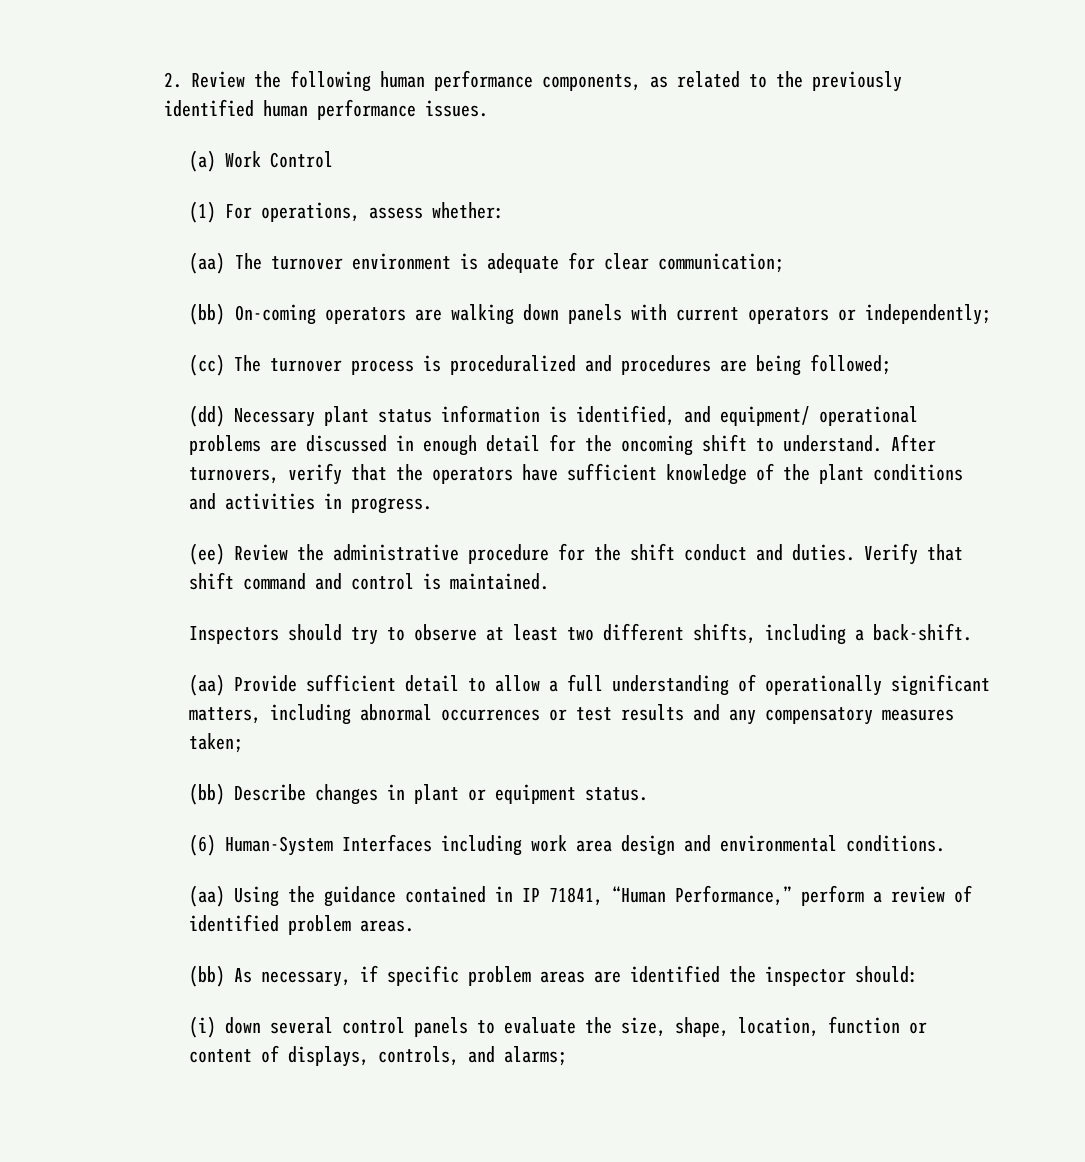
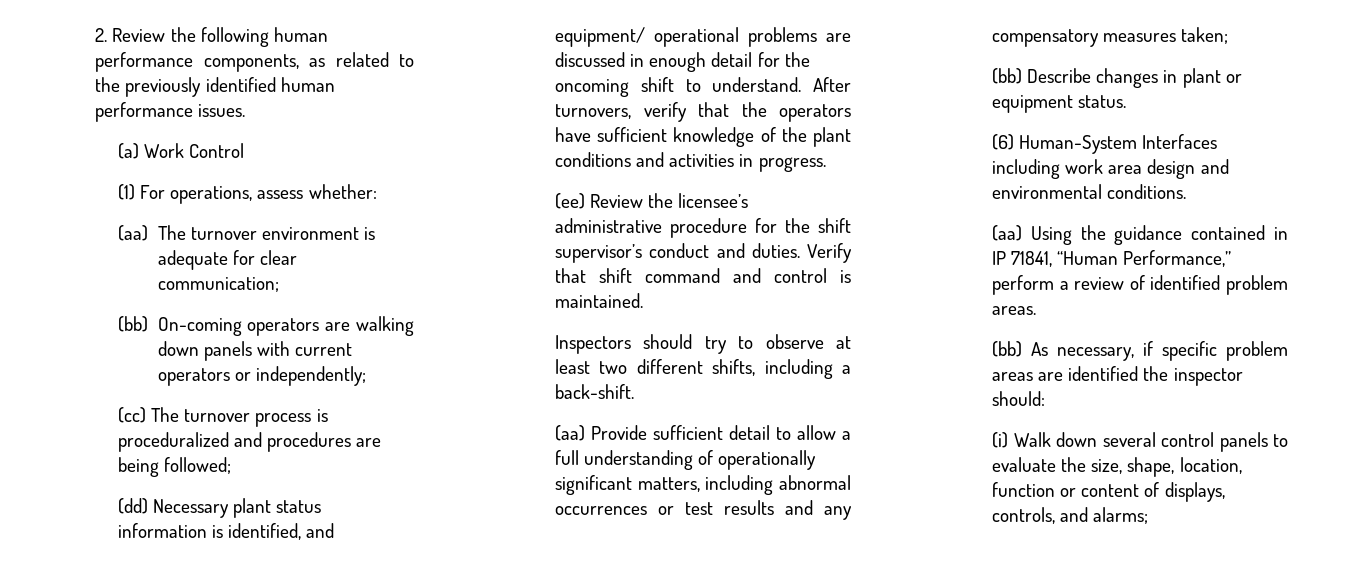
(325, 552) none -> [678,193,749,208] licensee’s
(676, 552) none -> [555,244,643,263] supervisor’s
(217, 1027) none -> [1013,432,1051,447] Walk

